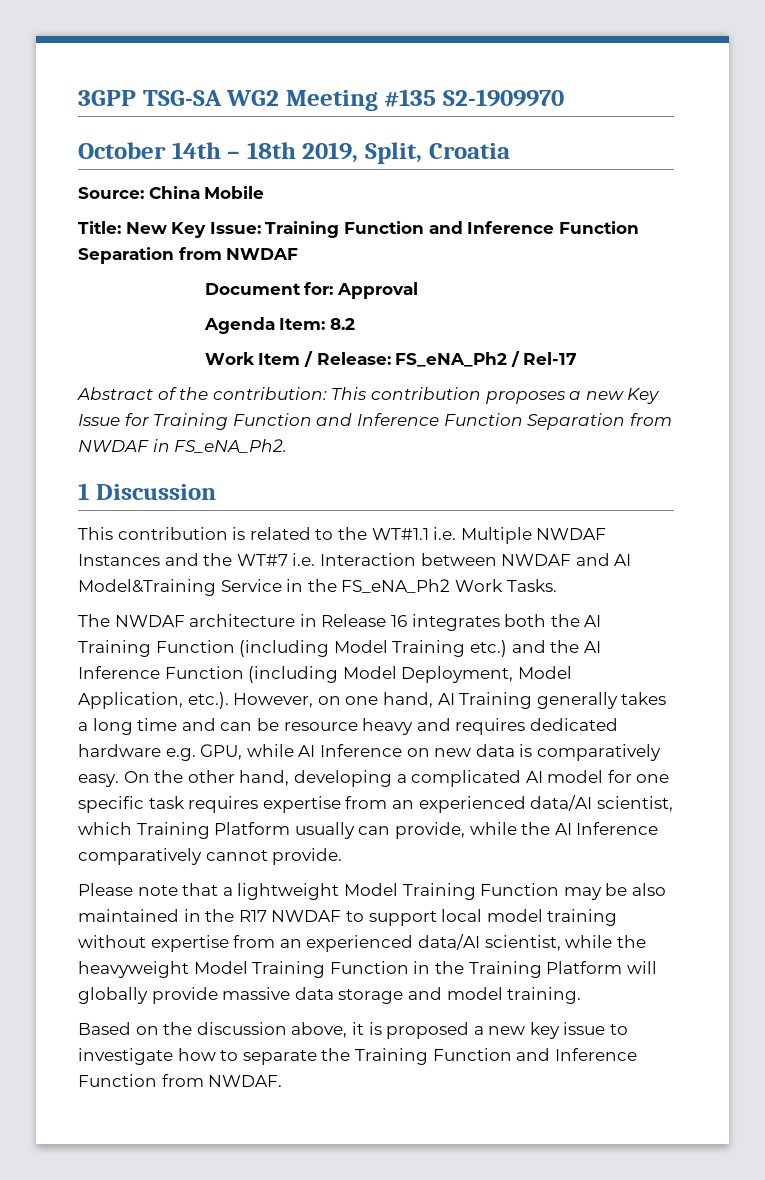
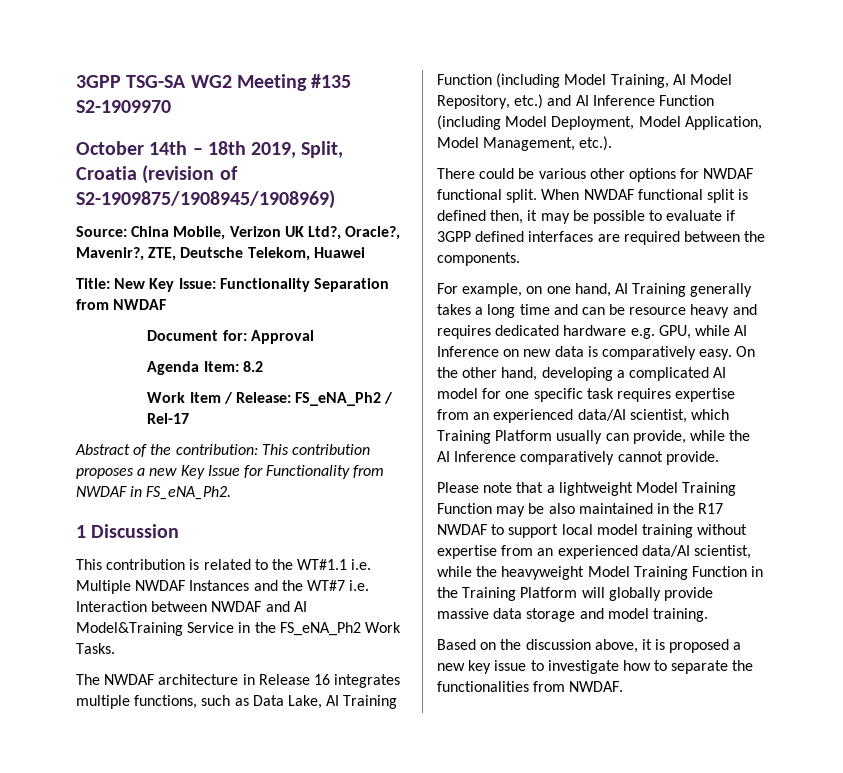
(510, 151) none -> [142,165,238,184] [76,190,335,209] (revision of S2-1909875/1908945/1908969)
[204,186,265,199] Mobile -> [173,226,401,240] [76,247,365,261] Mobile, Verizon UK Ltd?, Oracle?, Mavenir?, ZTE, Deutsche Telekom, Huawei
[265,221,639,238] Training Function and Inference Function -> [219,278,310,292] Functionality
[153,413,626,430] Training Function and Inference Function Separation -> [266,465,351,479] Functionality
[504,614,580,627] both the -> [76,695,322,709] multiple functions, such as Data Lake,
[392,640,466,657] Training -> [610,74,732,88] [437,95,510,109] Training, AI Model Repository,
[550,640,580,653] the -> (572, 100) none
(183, 700) none -> [437,137,576,151] Model Management,
[233,693,314,708] However, -> [437,168,754,182] [437,189,749,203] [437,210,736,224] [437,231,766,245] [437,252,520,266] [437,283,523,297] // There could be various other options for NWDAF functional split. When NWDAF functional split is defined then, it may be possible to evaluate if 3GPP defined interfaces are required between the components. // For example,
[354,1048,637,1065] [78,1074,157,1087] Training Function and Inference Function -> [437,681,529,692] functionalities

